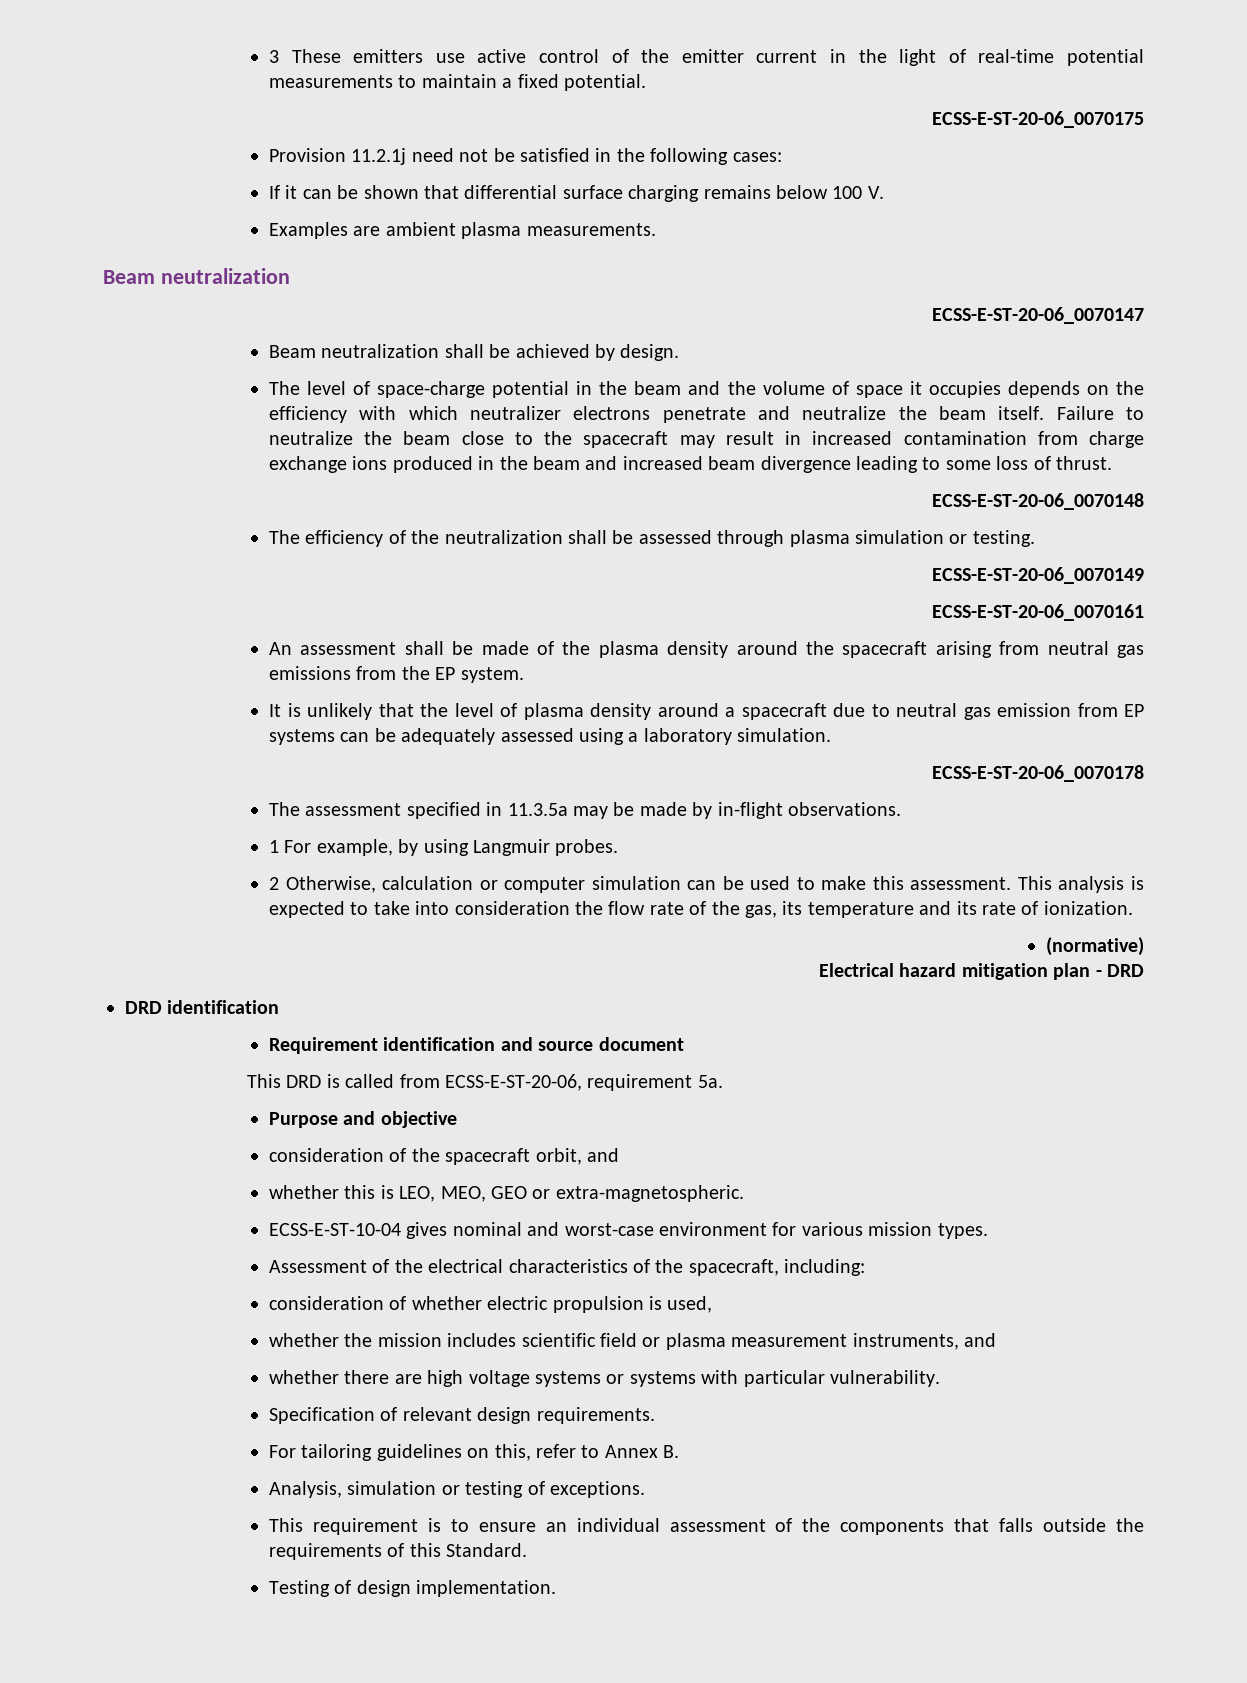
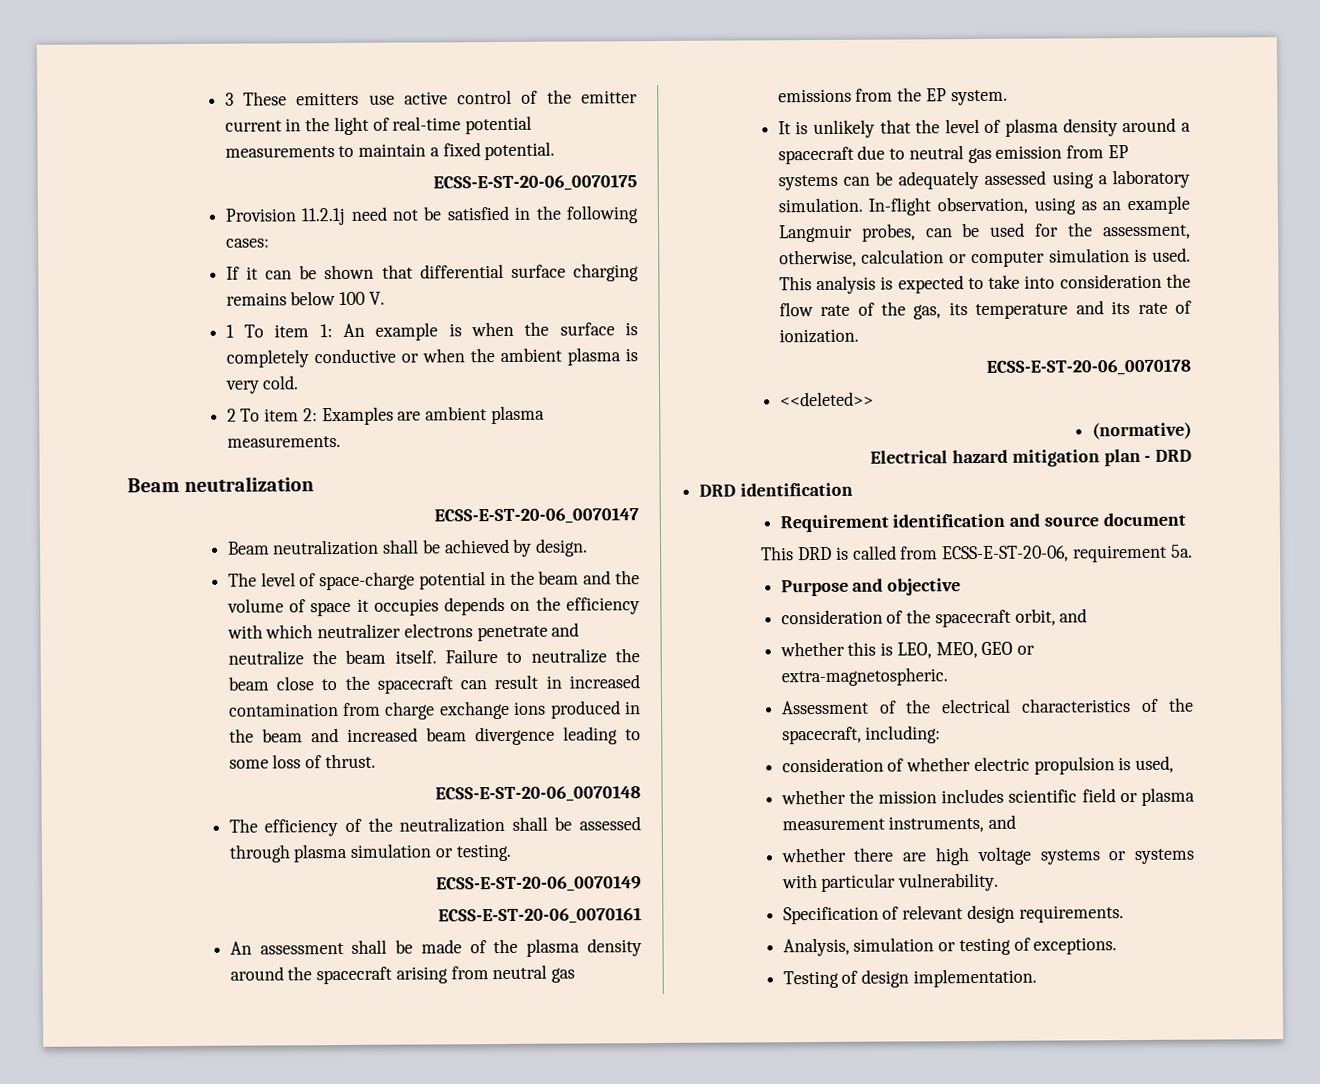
(884, 192) none -> [225,321,638,341] [225,347,639,368] [224,375,300,394] [226,408,318,422] 1 To item 1: An example is when the surface is completely conductive or when the ambient plasma is very cold. // 2 To item 2:
[679,435,715,448] may -> [460,680,488,690] can
[932,765,1144,782] [269,802,902,819] [269,839,619,856] [269,876,1012,893] // ECSS-E-ST-20-06_0070178 // The assessment specified in 11.3.5a may be made by in-flight observations. // 1 For example, by using Langmuir probes. // 2 Otherwise, calculation or computer simulation can be used to make this assessment. -> [868,195,1190,216] [778,222,1191,243] [778,247,1191,268] In-flight observation, using as an example Langmuir probes, can be used for the assessment, otherwise, calculation or computer simulation is used.
(1133, 908) none -> [986,358,1191,376] [779,391,874,407] // ECSS-E-ST-20-06_0070178 // <<deleted>>
[269,1222,988,1239] // ECSS-E-ST-10-04 gives nominal and worst-case environment for various mission types. -> (948, 677) none
[269,1444,680,1461] // For tailoring guidelines on this, refer to Annex B. -> (1124, 914) none
[269,1518,1145,1535] [269,1543,528,1560] // This requirement is to ensure an individual assessment of the components that falls outside the requirements of this Standard. -> (1118, 946) none

